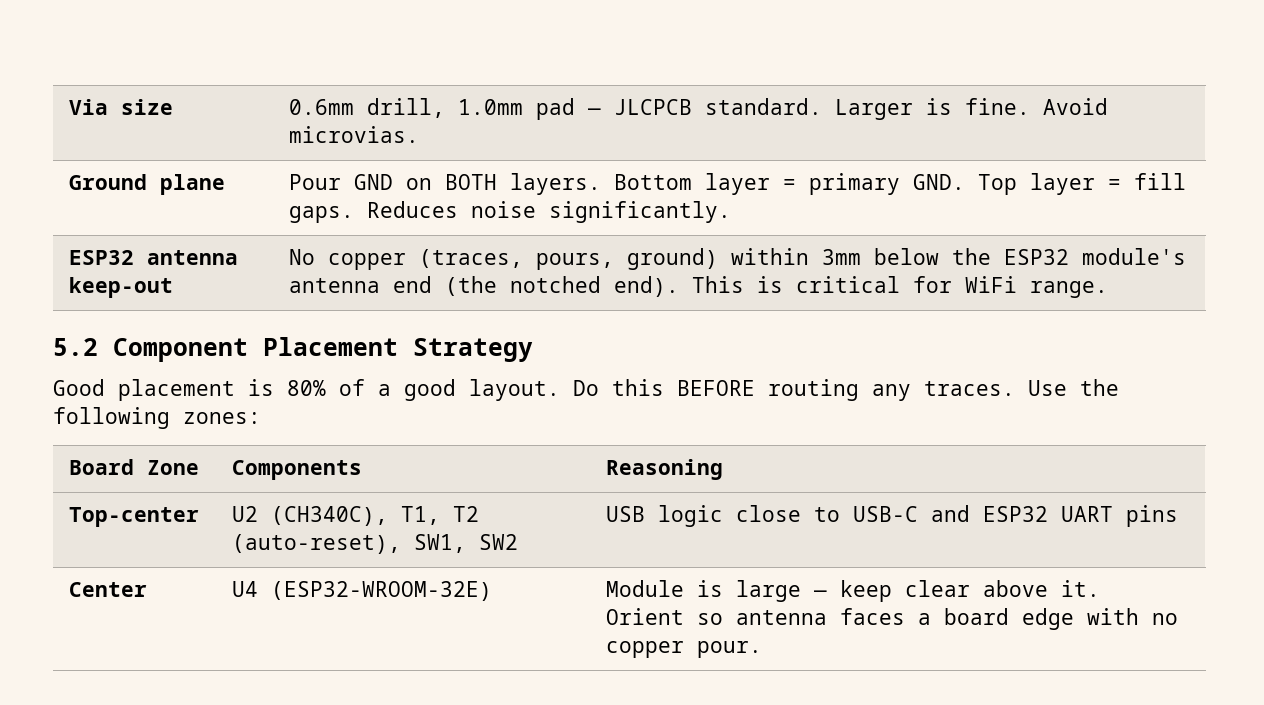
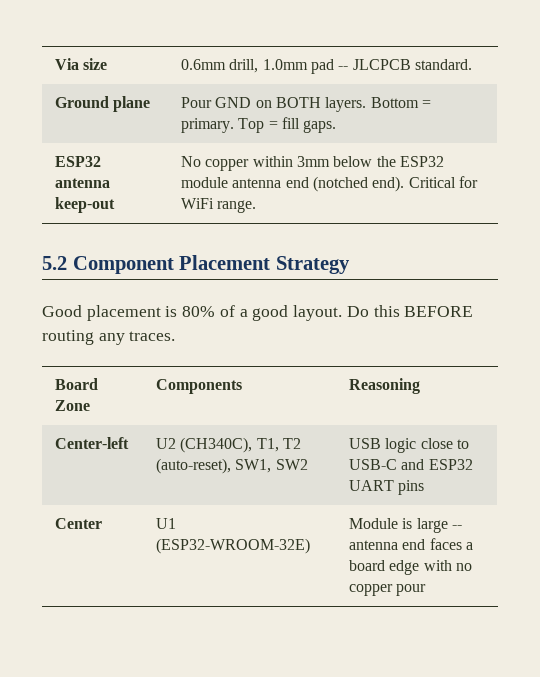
[588,108,602,115] — -> [338,66,349,70] --
[835,98,1109,120] [289,126,420,143] Larger is fine. Avoid microvias. -> (473, 64) none
[705,173,1096,195] layer = primary GND. Top layer -> [422,100,432,108] [181,118,265,133] = primary. Top
[367,201,732,223] Reduces noise significantly. -> (337, 126) none
[419,248,719,270] (traces, pours, ground) -> (250, 165) none
[1082,248,1187,265] [289,276,901,297] module's antenna end (the notched end). This is critical -> [181,176,456,192] module antenna end (notched end). Critical
[1028,379,1119,396] [53,407,261,429] Use the following zones: -> (176, 336) none
[69,507,200,527] Top-center -> [55,437,130,449] Center-left
[232,581,259,597] U4 -> [156,518,177,529] U1
[814,580,1101,602] [606,608,828,625] — keep clear above it. Orient so antenna -> [452,525,463,529] [349,539,426,550] -- antenna end
[697,641,763,658] pour. -> [396,584,427,596] pour

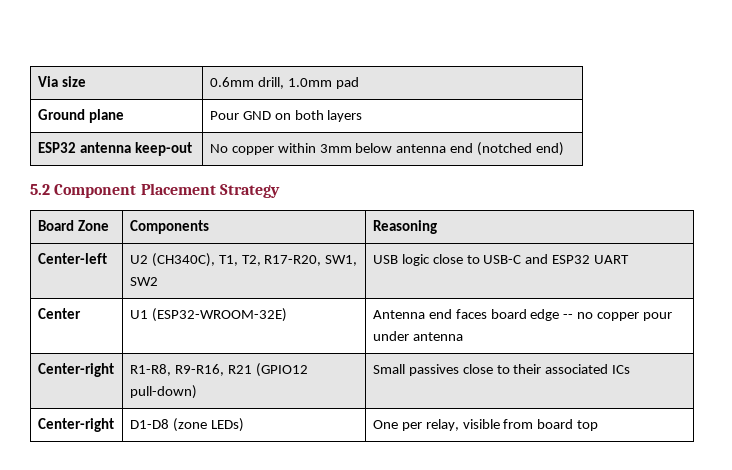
[338,59,473,70] -- JLCPCB standard. -> (359, 83) none
[276,97,432,112] [181,117,337,133] BOTH layers. Bottom = primary. Top = fill gaps. -> [294,110,363,122] both layers
[376,156,445,167] [181,176,479,192] [181,198,257,213] [42,255,350,274] [42,305,474,321] [42,330,176,345] the ESP32 module antenna end (notched end). Critical for WiFi range. // 5.2 Component Placement Strategy // Good placement is 80% of a good layout. Do this BEFORE routing any traces. -> [396,142,565,156] [30,183,280,198] antenna end (notched end) // 5.2 Component Placement Strategy
[283,438,302,449] [156,458,232,474] T2 (auto-reset), -> [241,255,322,266] T2, R17-R20,
[398,480,425,495] pins -> (630, 259) none
[349,518,463,533] [349,540,399,550] Module is large -- antenna -> [372,310,425,319] Antenna
[466,542,474,550] a -> (487, 314) none
[423,560,452,571] with -> [563,314,574,319] --
(427, 590) none -> [372,331,463,341] [37,363,114,377] [129,363,308,377] [129,385,197,399] [372,364,631,376] [37,418,114,432] [129,418,244,432] [372,419,599,431] under antenna // Center-right | R1-R8, R9-R16, R21 (GPIO12 pull-down) | Small passives close to their associated ICs // Center-right | D1-D8 (zone LEDs) | One per relay, visible from board top

